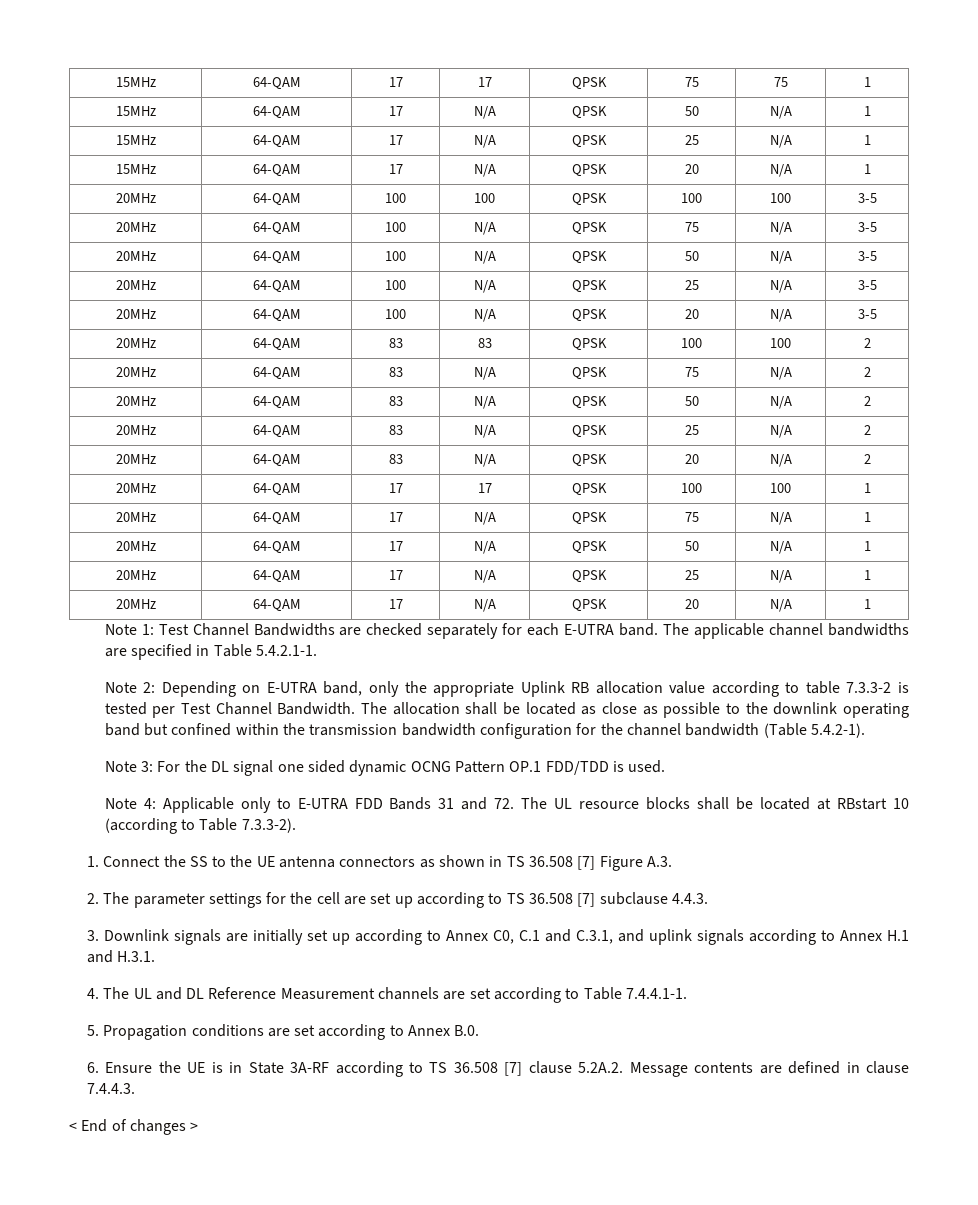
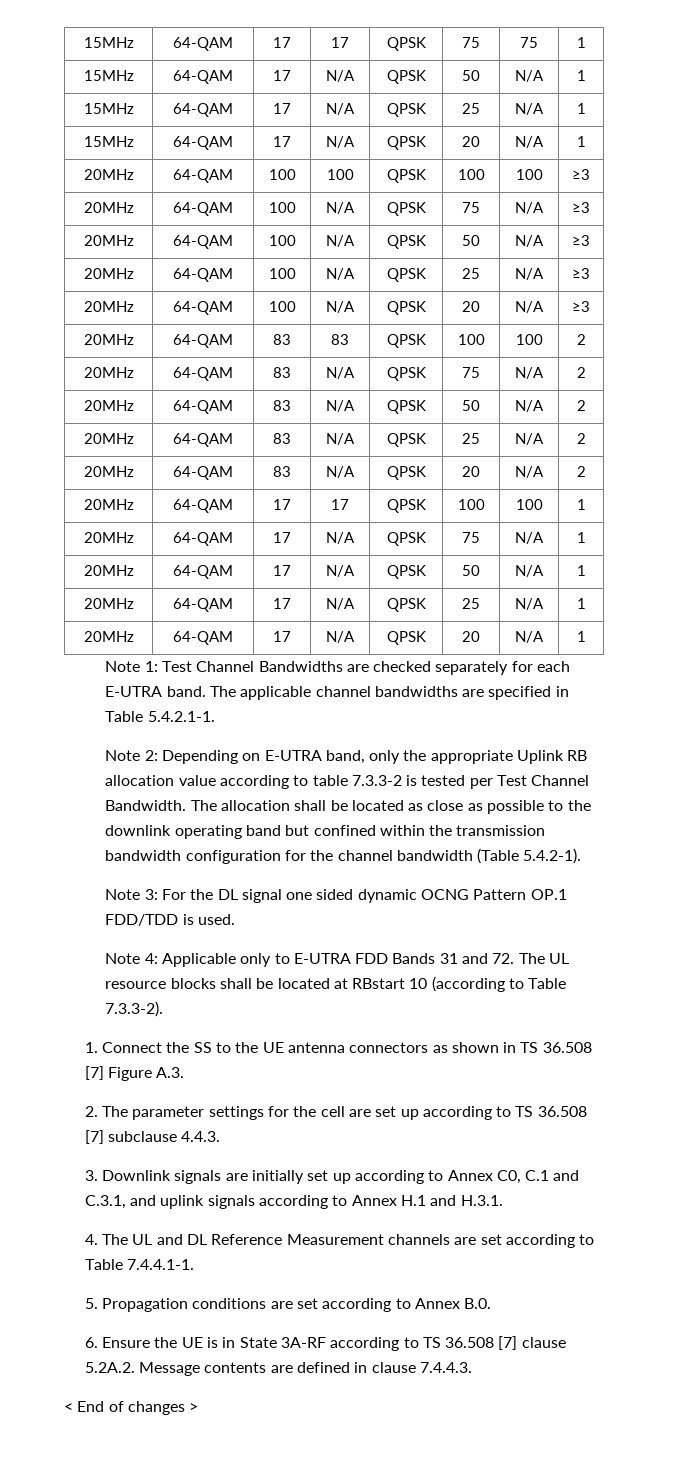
[857,193,877,203] 3-5 -> [572,169,590,180] ≥3
[857,222,877,232] 3-5 -> [572,202,590,213] ≥3
[857,251,877,261] 3-5 -> [572,235,590,246] ≥3
[857,280,877,290] 3-5 -> [572,268,590,279] ≥3
[857,309,877,319] 3-5 -> [572,301,590,312] ≥3

